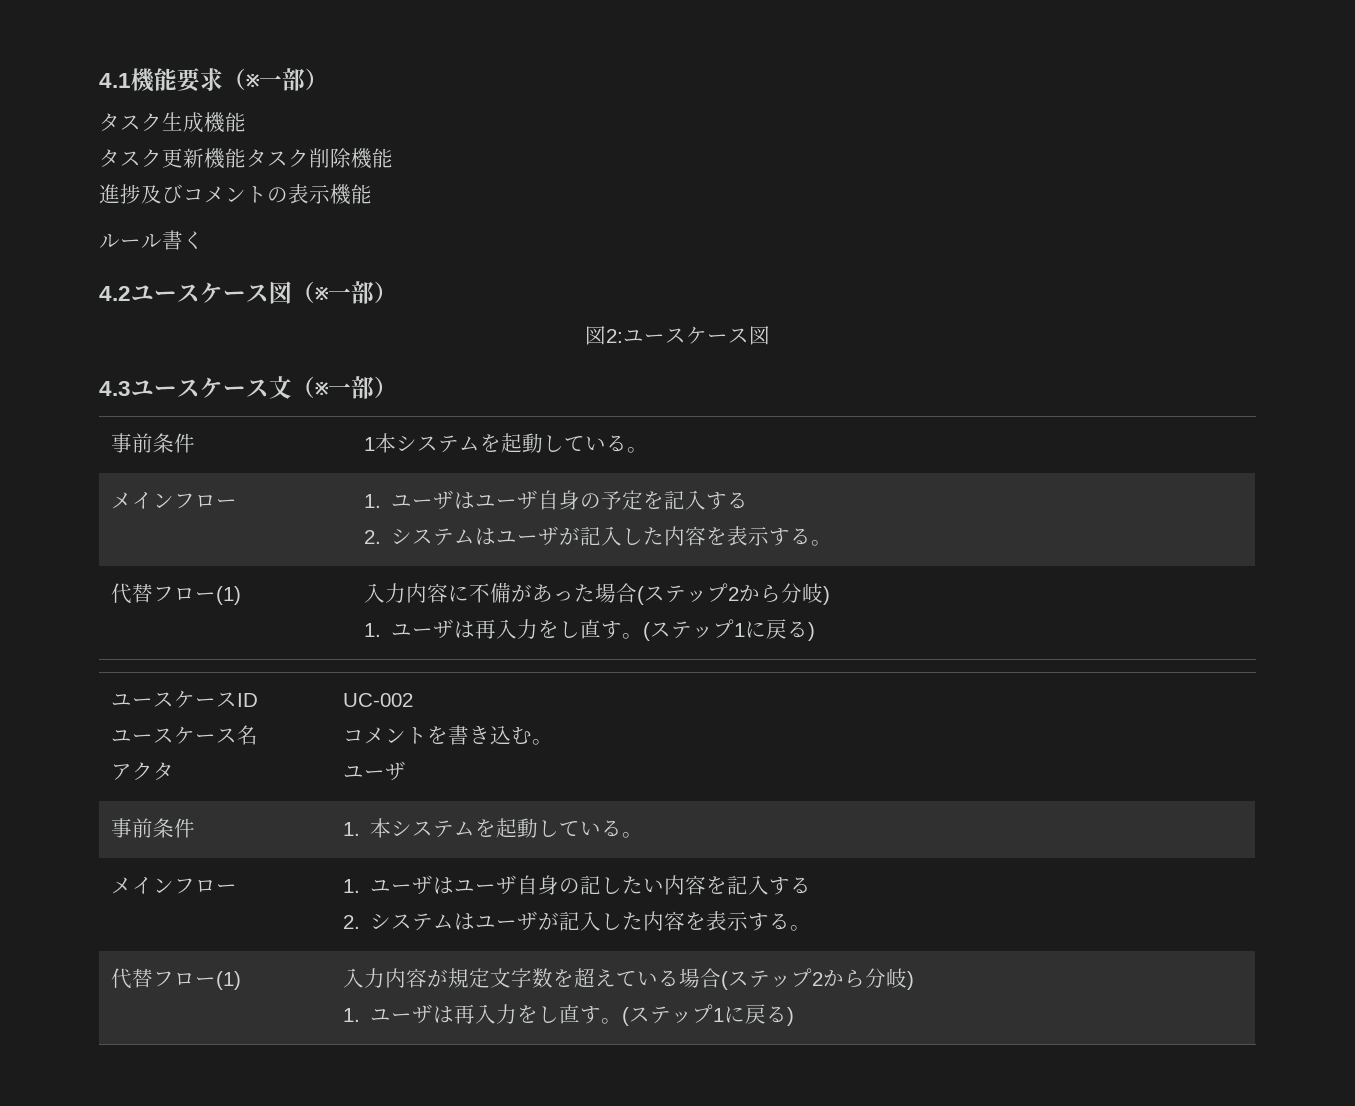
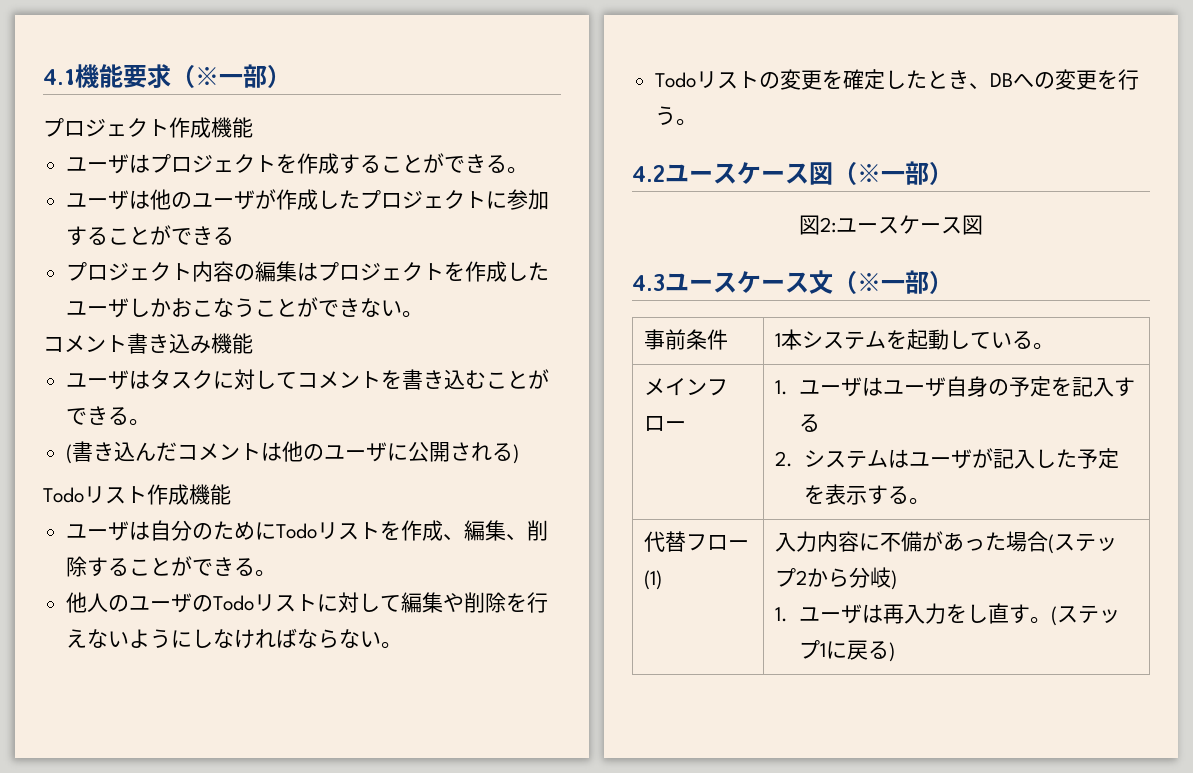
[99,112,246,133] [99,148,393,169] [99,184,372,205] [99,230,204,250] タスク生成機能 // タスク更新機能タスク削除機能 // 進捗及びコメントの表示機能 // ルール書く -> [43,117,253,138] [66,153,529,174] [66,189,550,210] [66,225,235,246] [66,261,550,282] [66,297,424,318] [43,333,253,354] [66,369,550,390] [66,406,151,426] [66,441,520,464] [43,484,231,505] [66,520,549,541] [66,556,277,577] [66,592,549,613] [66,628,403,649] [655,69,1140,90] [655,106,698,126] プロジェクト作成機能 // ユーザはプロジェクトを作成することができる。 // ユーザは他のユーザが作成したプロジェクトに参加することができる // プロジェクト内容の編集はプロジェクトを作成したユーザしかおこなうことができない。 // コメント書き込み機能 // ユーザはタスクに対してコメントを書き込むことができる。 // (書き込んだコメントは他のユーザに公開される) // Todoリスト作成機能 // ユーザは自分のためにTodoリストを作成、編集、削除することができる。 // 他人のユーザのTodoリストに対して編集や削除を行えないようにしなければならない。 // Todoリストの変更を確定したとき、DBへの変更を行う。
[664,526,707,546] 内容 -> [1076,448,1119,469] 予定
[111,690,259,708] [111,725,259,745] [111,762,175,780] [343,693,414,707] [343,725,554,745] [343,761,407,781] [111,818,196,838] [343,818,644,838] [111,877,238,894] [343,875,812,895] [343,911,812,931] [111,968,242,990] [343,968,915,990] [343,1004,795,1026] // ユースケースID // ユースケース名 // アクタ | UC-002 // コメントを書き込む。 // ユーザ // 事前条件 | 1.本システムを起動している。 // メインフロー | 1.ユーザはユーザ自身の記したい内容を記入する // 2.システムはユーザが記入した内容を表示する。 // 代替フロー(1) | 入力内容が規定文字数を超えている場合(ステップ2から分岐) // 1.ユーザは再入力をし直す。(ステップ1に戻る) -> (895, 652) none

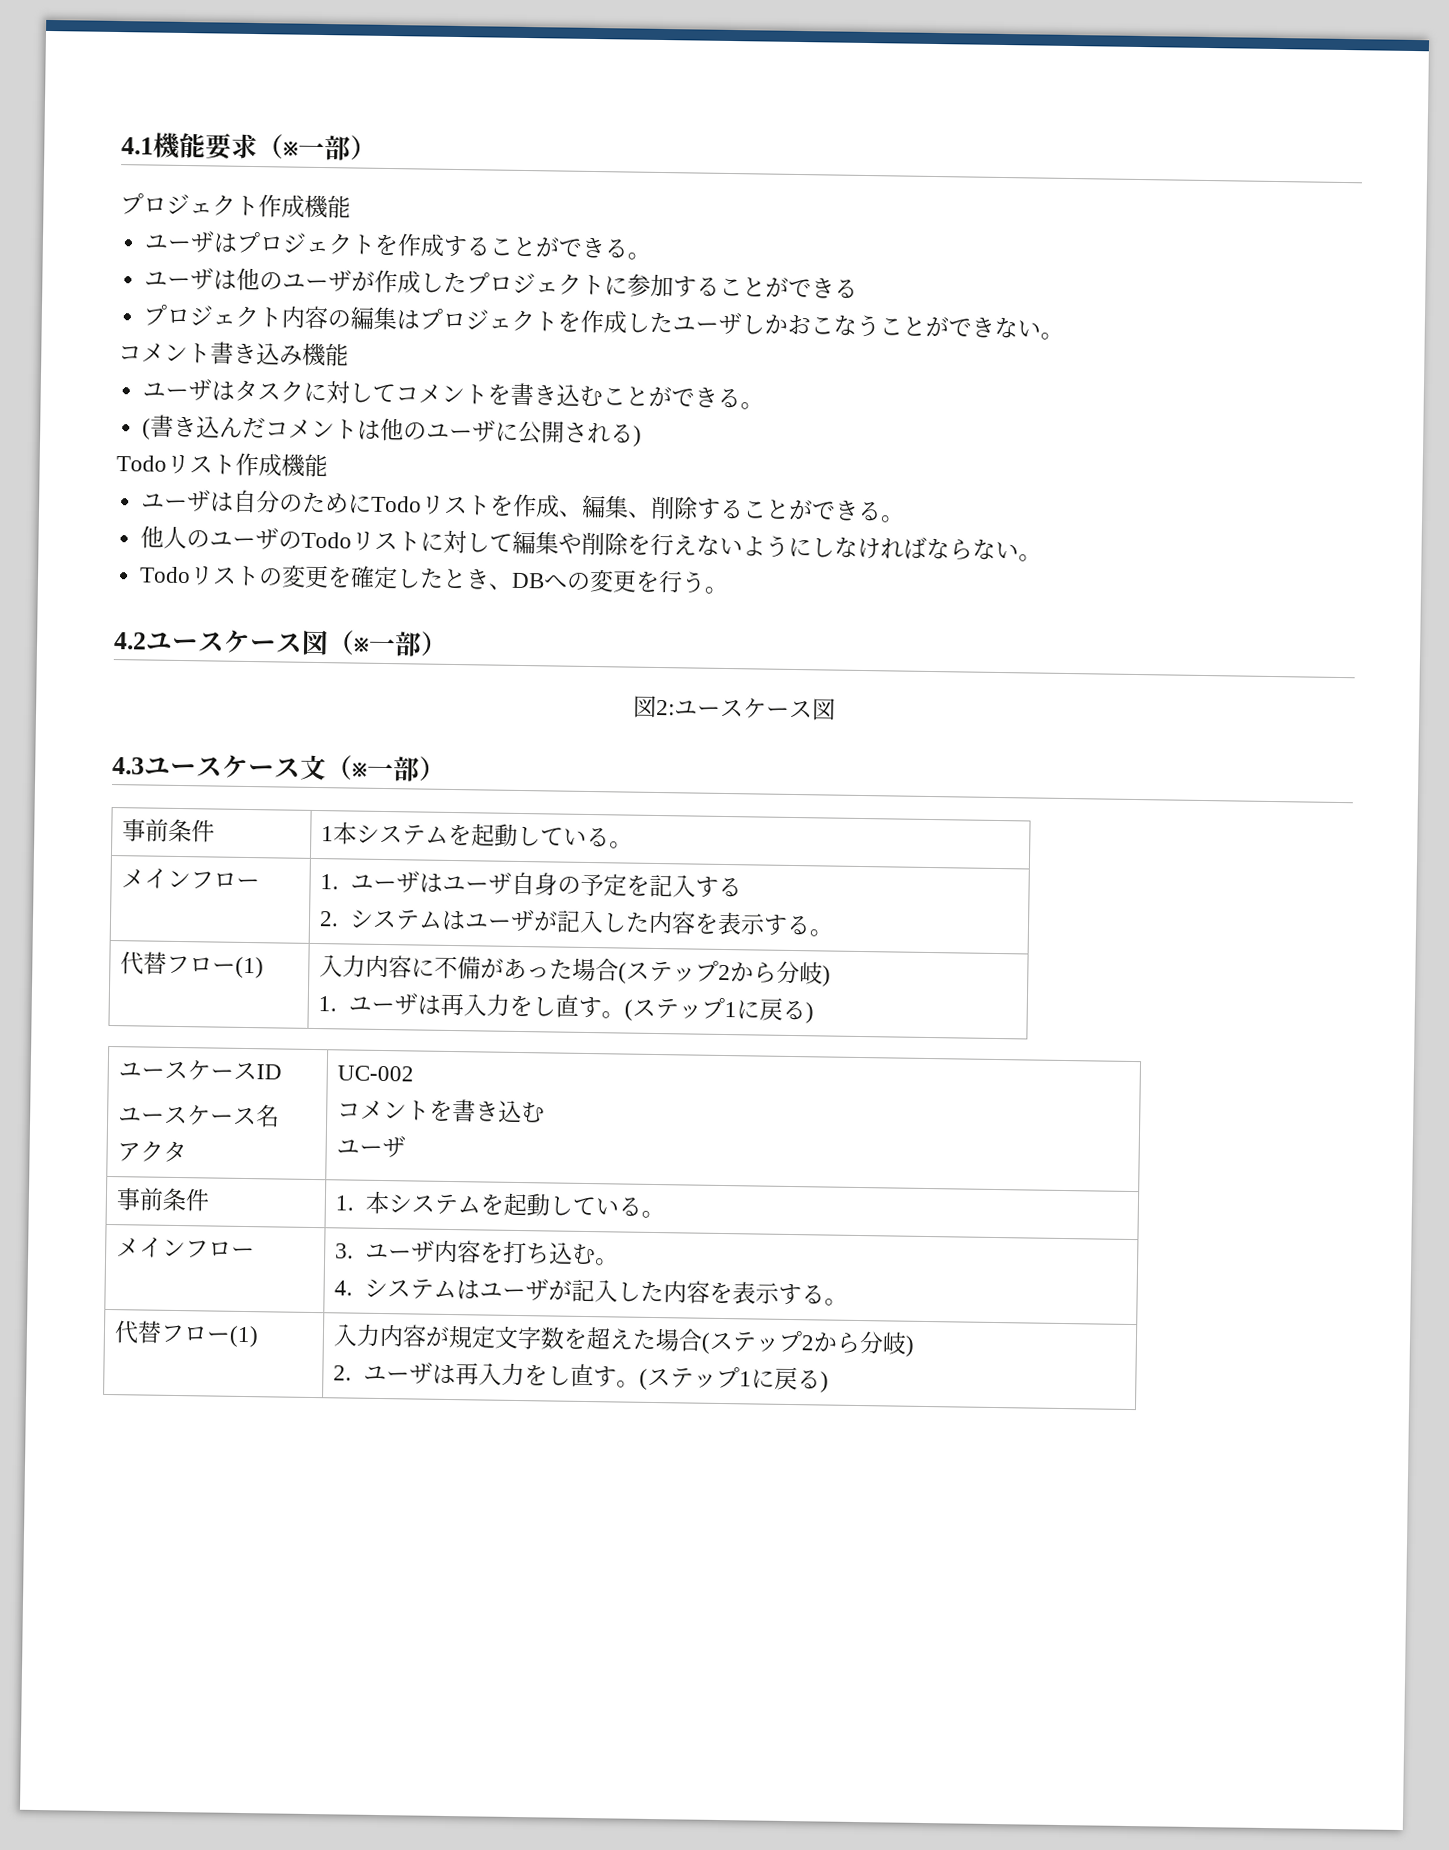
[1076,448,1119,469] 予定 -> [647,910,696,935] 内容
(895, 652) none -> [118,1059,283,1081] [118,1104,281,1128] [117,1140,188,1163] [337,1065,415,1082] [337,1099,546,1124] [336,1135,407,1158] [116,1187,211,1212] [335,1190,665,1219] [116,1237,256,1259] [335,1239,619,1266] [334,1278,848,1306] [114,1320,260,1348] [333,1323,915,1357] [333,1361,829,1393] // ユースケースID // ユースケース名 // アクタ | UC-002 // コメントを書き込む // ユーザ // 事前条件 | 1.本システムを起動している。 // メインフロー | 3.ユーザ内容を打ち込む。 // 4.システムはユーザが記入した内容を表示する。 // 代替フロー(1) | 入力内容が規定文字数を超えた場合(ステップ2から分岐) // 2.ユーザは再入力をし直す。(ステップ1に戻る)

